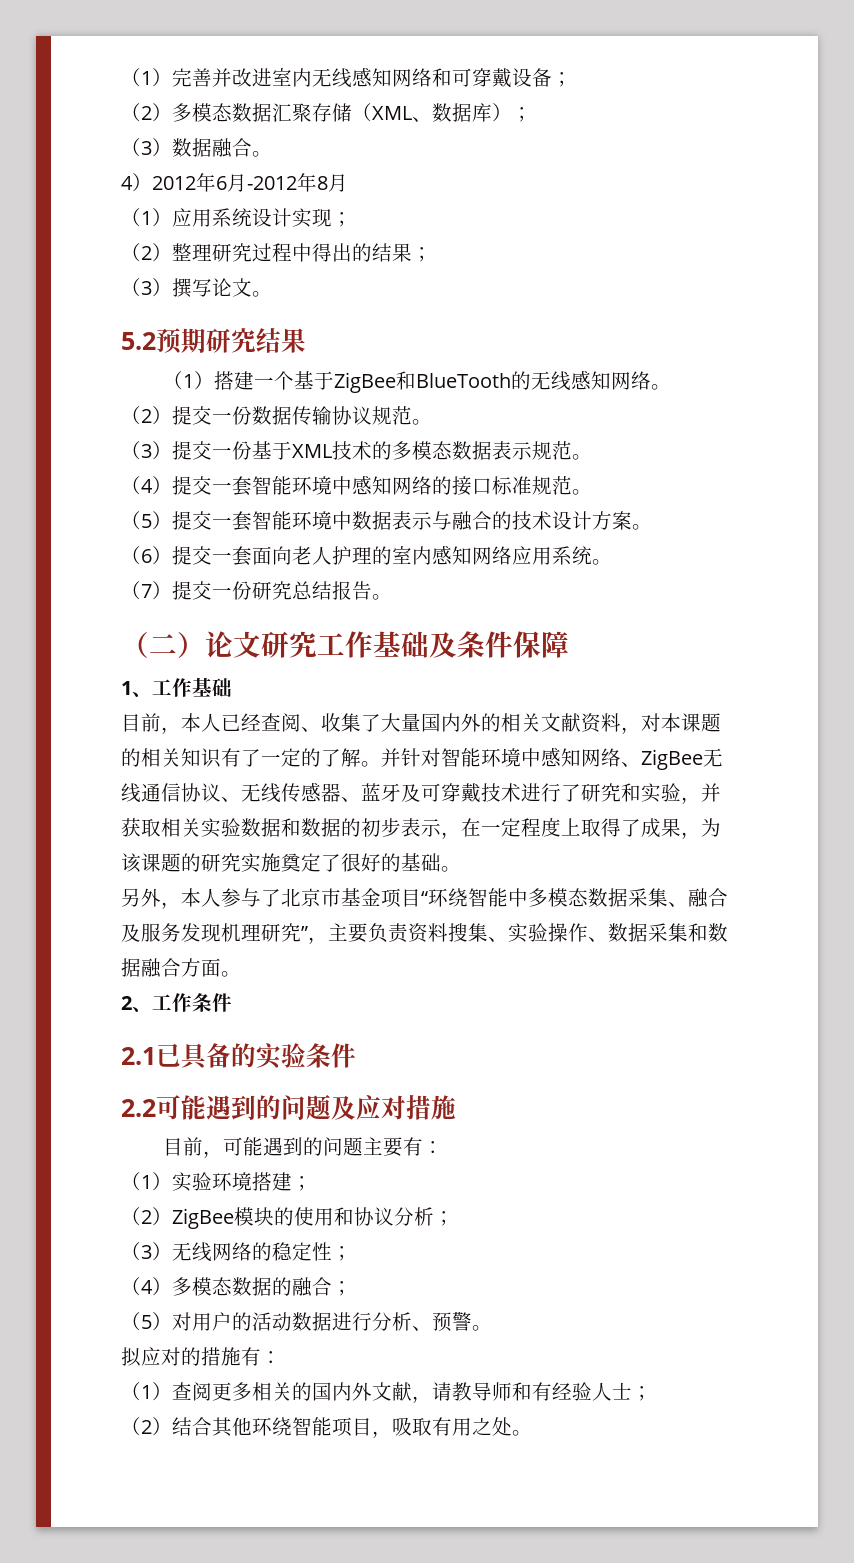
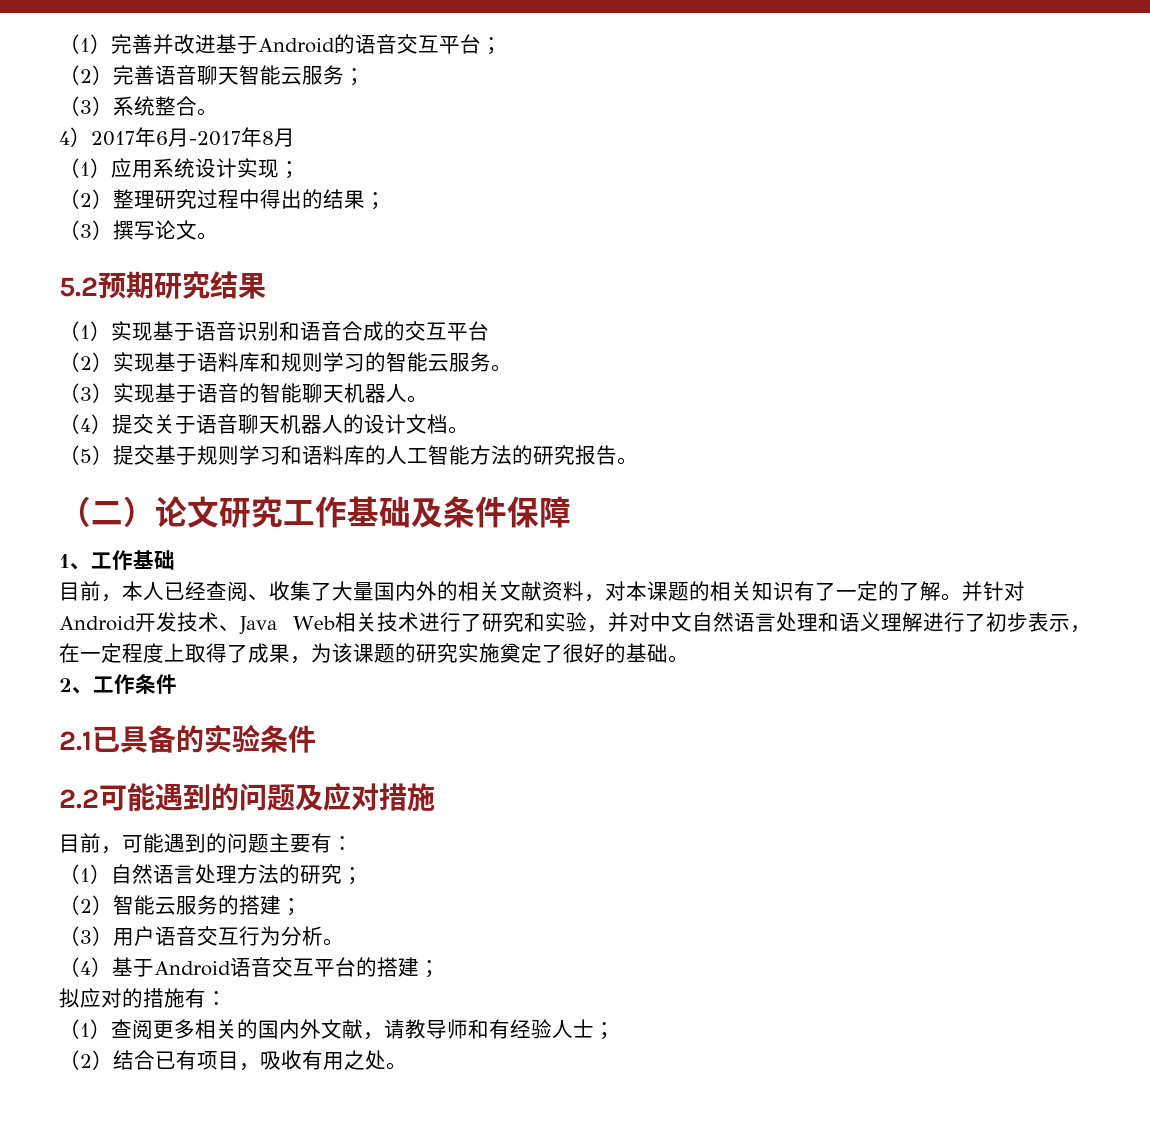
[272,68,572,88] [121,103,532,122] [121,138,232,158] 室内无线感知网络和可穿戴设备； // （2）多模态数据汇聚存储（XML、数据库）； // （3）数据融 -> [216,34,502,55] [59,65,365,86] [59,96,176,116] 基于Android的语音交互平台； // （2）完善语音聊天智能云服务； // （3）系统整
[152,176,196,190] 2012 -> [91,131,135,146] 2017
[247,176,297,190] -2012 -> [189,131,241,146] -2017
[213,371,671,393] [121,406,432,425] [121,441,592,460] [121,476,592,496] [121,511,652,531] [121,546,612,566] [121,581,332,600] 搭建一个基于ZigBee和BlueTooth的无线感知网络。 // （2）提交一份数据传输协议规范。 // （3）提交一份基于XML技术的多模态数据表示规范。 // （4）提交一套智能环境中感知网络的接口标准规范。 // （5）提交一套智能环境中数据表示与融合的技术设计方案。 // （6）提交一套面向老人护理的室内感知网络应用系统。 // （7）提交一份研究总结 -> [111,321,489,341] [59,352,512,372] [59,383,428,403] [59,414,469,434] [59,445,575,465] 实现基于语音识别和语音合成的交互平台 // （2）实现基于语料库和规则学习的智能云服务。 // （3）实现基于语音的智能聊天机器人。 // （4）提交关于语音聊天机器人的设计文档。 // （5）提交基于规则学习和语料库的人工智能方法的研究
[441,748,723,770] [121,783,481,803] 智能环境中感知网络、ZigBee无线通信协议、无线传感器、蓝牙及可穿戴 -> [59,612,377,635] Android开发技术、Java Web相关
[121,818,361,838] 获取相关实验数据和数据的 -> [629,612,986,632] 对中文自然语言处理和语义理解进行了
[121,888,728,909] [121,923,728,944] [121,958,241,978] // 另外，本人参与了北京市基金项目“环绕智能中多模态数据采集、融合及服务发现机理研究”，主要负责资料搜集、实验操作、数据采集和数据融合方面。 -> (689, 659) none
[172,1172,312,1192] [121,1207,454,1229] [121,1242,352,1262] [121,1277,352,1297] [121,1311,492,1332] 实验环境搭建； // （2）ZigBee模块的使用和协议分析； // （3）无线网络的稳定性； // （4）多模态数据的融合； // （5）对用户的活动数据进行分析、预警。 -> [111,864,363,885] [59,895,302,916] [59,926,344,946] [59,957,440,978] 自然语言处理方法的研究； // （2）智能云服务的搭建； // （3）用户语音交互行为分析。 // （4）基于Android语音交互平台的搭建；
[212,1417,332,1437] 其他环绕智能 -> [155,1050,197,1070] 已有
[412,1417,432,1436] 取 -> [281,1050,302,1070] 收

